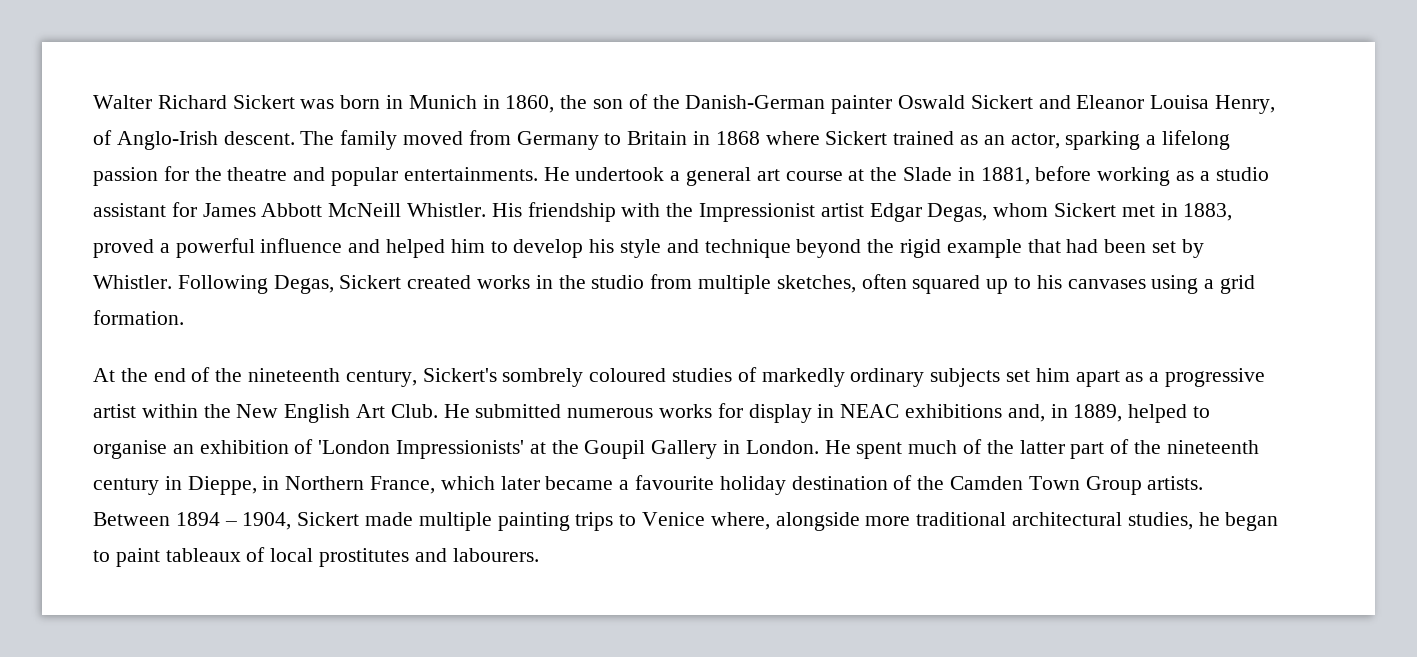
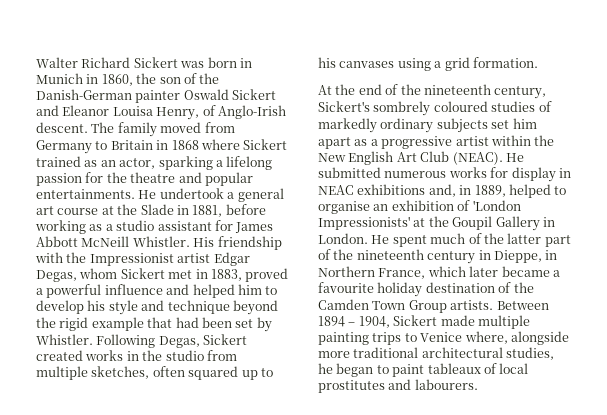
[390,404,438,418] Club. -> [420,151,503,165] Club (NEAC).

